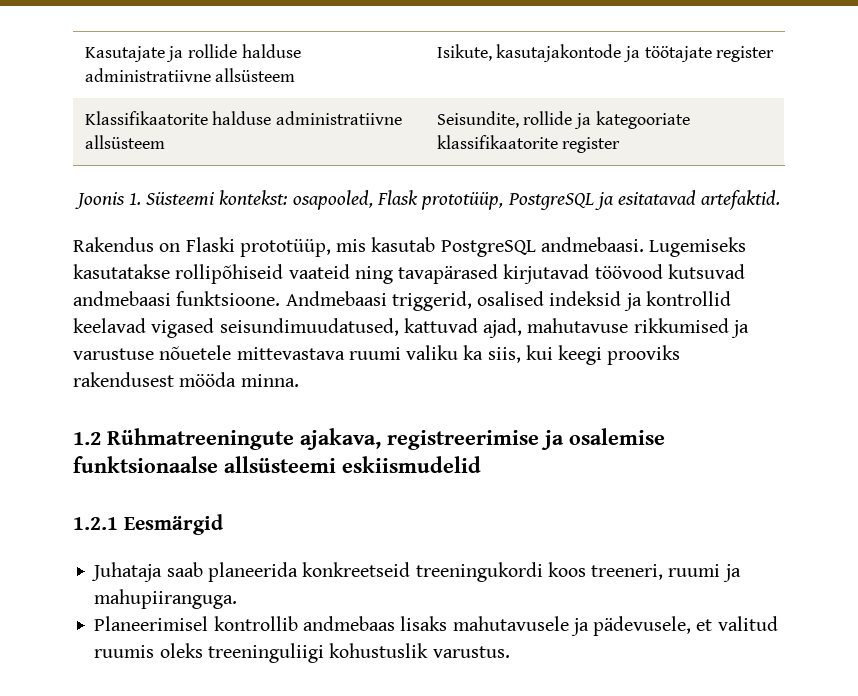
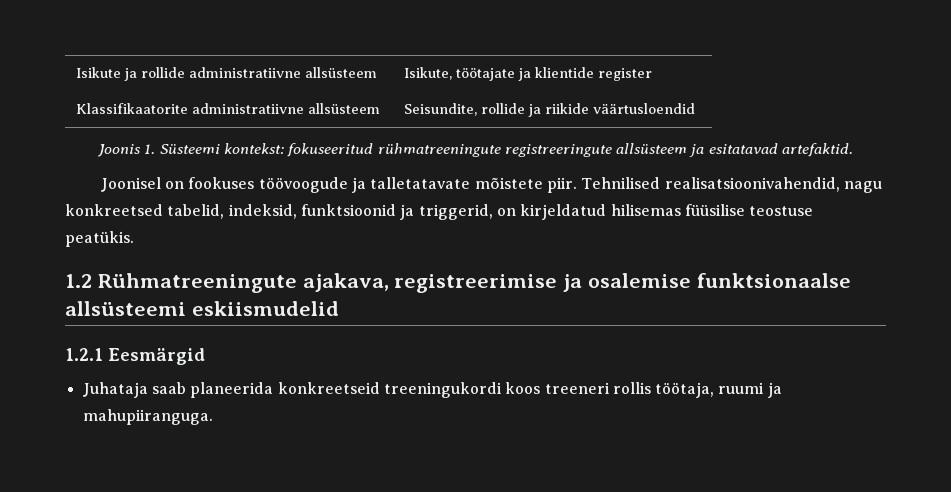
[84,46,165,62] Kasutajate -> [75,67,121,78] Isikute
[241,44,301,58] halduse -> (185, 72) none
[496,44,712,62] kasutajakontode ja töötajate -> [455,67,594,81] töötajate ja klientide
[212,111,272,125] halduse -> (188, 108) none
[595,111,690,129] [436,135,621,153] kategooriate klassifikaatorite register -> [544,103,695,114] riikide väärtusloendid
[292,190,594,210] osapooled, Flask prototüüp, PostgreSQL -> [287,143,688,157] fokuseeritud rühmatreeningute registreeringute allsüsteem
[73,237,747,257] [73,264,745,284] [73,291,731,311] [73,318,749,338] [73,345,681,365] [73,372,299,387] Rakendus on Flaski prototüüp, mis kasutab PostgreSQL andmebaasi. Lugemiseks kasutatakse rollipõhiseid vaateid ning tavapärased kirjutavad töövood kutsuvad andmebaasi funktsioone. Andmebaasi triggerid, osalised indeksid ja kontrollid keelavad vigased seisundimuudatused, kattuvad ajad, mahutavuse rikkumised ja varustuse nõuetele mittevastava ruumi valiku ka siis, kui keegi prooviks rakendusest mööda minna. -> [100,177,882,193] [65,204,814,220] [65,231,134,247] Joonisel on fookuses töövoogude ja talletatavate mõistete piir. Tehnilised realisatsioonivahendid, nagu konkreetsed tabelid, indeksid, funktsioonid ja triggerid, on kirjeldatud hilisemas füüsilise teostuse peatükis.
[591,564,664,580] treeneri, -> [544,382,715,398] treeneri rollis töötaja,
[94,616,778,636] [94,643,510,663] // Planeerimisel kontrollib andmebaas lisaks mahutavusele ja pädevusele, et valitud ruumis oleks treeninguliigi kohustuslik varustus. -> (213, 417) none

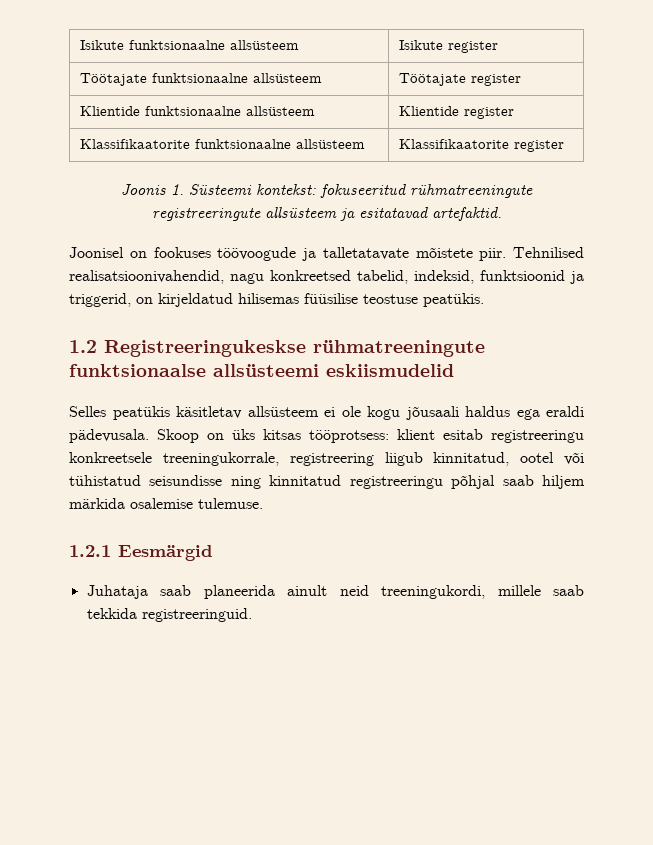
[75,67,377,81] [403,67,594,81] Isikute ja rollide administratiivne allsüsteem | Isikute, töötajate ja klientide -> [80,40,300,50] [399,40,499,53] [80,73,323,86] [399,73,522,86] [80,106,316,116] [399,106,460,116] Isikute funktsionaalne allsüsteem | Isikute register // Töötajate funktsionaalne allsüsteem | Töötajate register // Klientide funktsionaalne allsüsteem | Klientide
[191,103,380,114] [403,103,695,117] administratiivne allsüsteem | Seisundite, rollide ja riikide väärtusloendid -> [195,139,366,149] [399,139,565,152] funktsionaalne allsüsteem | Klassifikaatorite register
[97,273,851,293] [65,301,339,316] Rühmatreeningute ajakava, registreerimise ja osalemise funktsionaalse allsüsteemi eskiismudelid -> [104,340,485,357] [69,364,454,377] [69,406,584,420] [69,429,584,443] [69,452,584,466] [69,475,585,489] [69,498,263,509] Registreeringukeskse rühmatreeningute funktsionaalse allsüsteemi eskiismudelid // Selles peatükis käsitletav allsüsteem ei ole kogu jõusaali haldus ega eraldi pädevusala. Skoop on üks kitsas tööprotsess: klient esitab registreeringu konkreetsele treeningukorrale, registreering liigub kinnitatud, ootel või tühistatud seisundisse ning kinnitatud registreeringu põhjal saab hiljem märkida osalemise tulemuse.
[277,382,782,398] [82,409,213,425] konkreetseid treeningukordi koos treeneri rollis töötaja, ruumi ja mahupiiranguga. -> [287,585,584,599] [86,608,252,622] ainult neid treeningukordi, millele saab tekkida registreeringuid.

